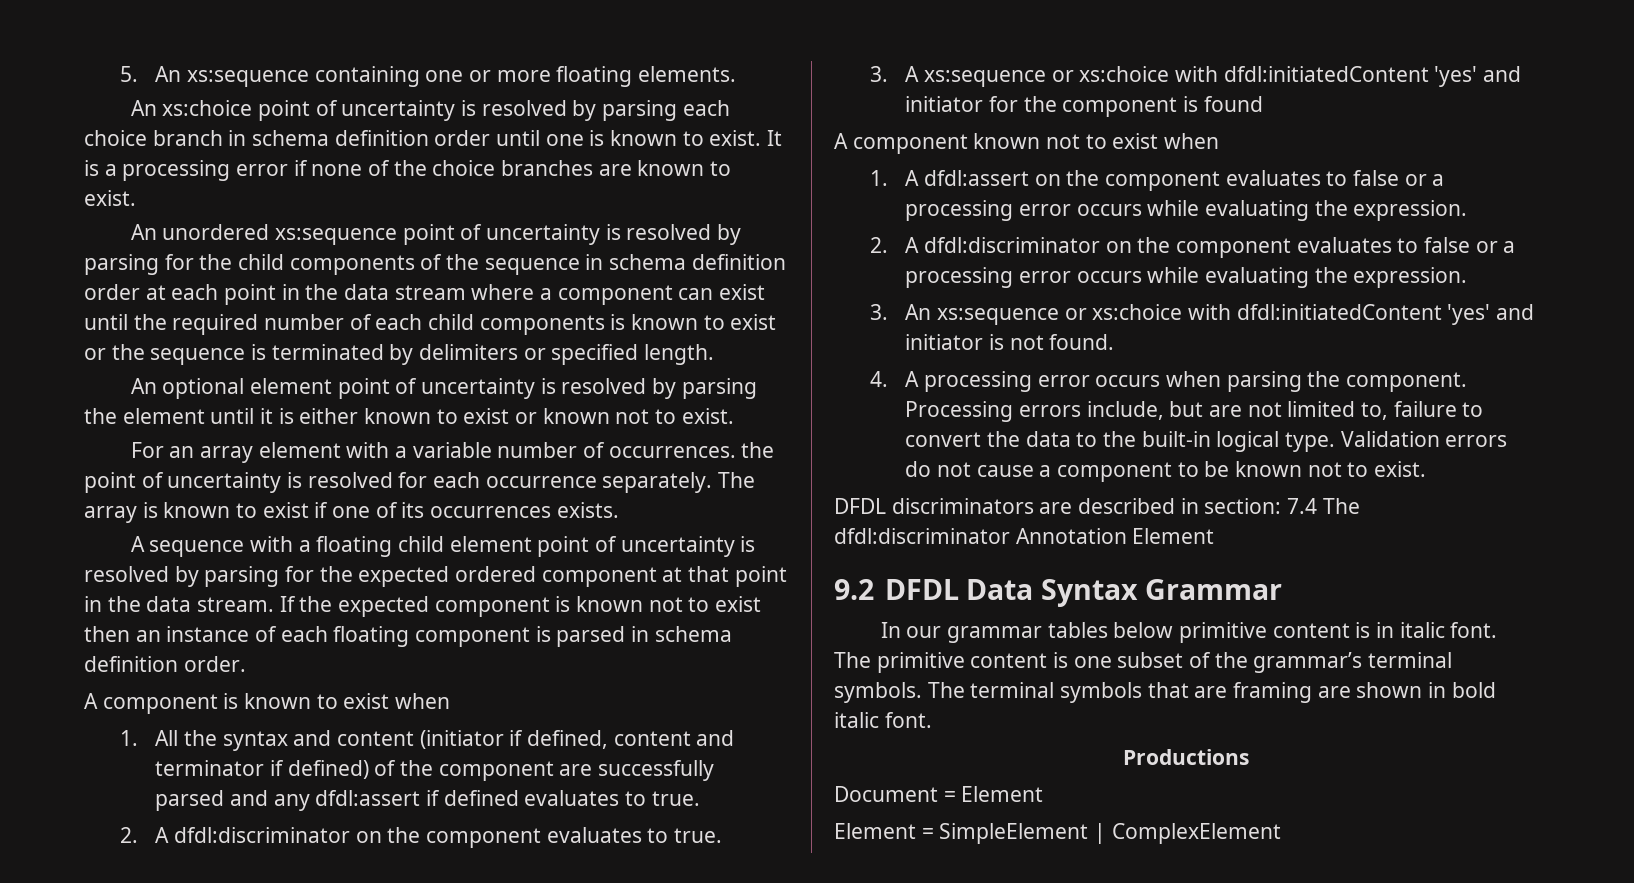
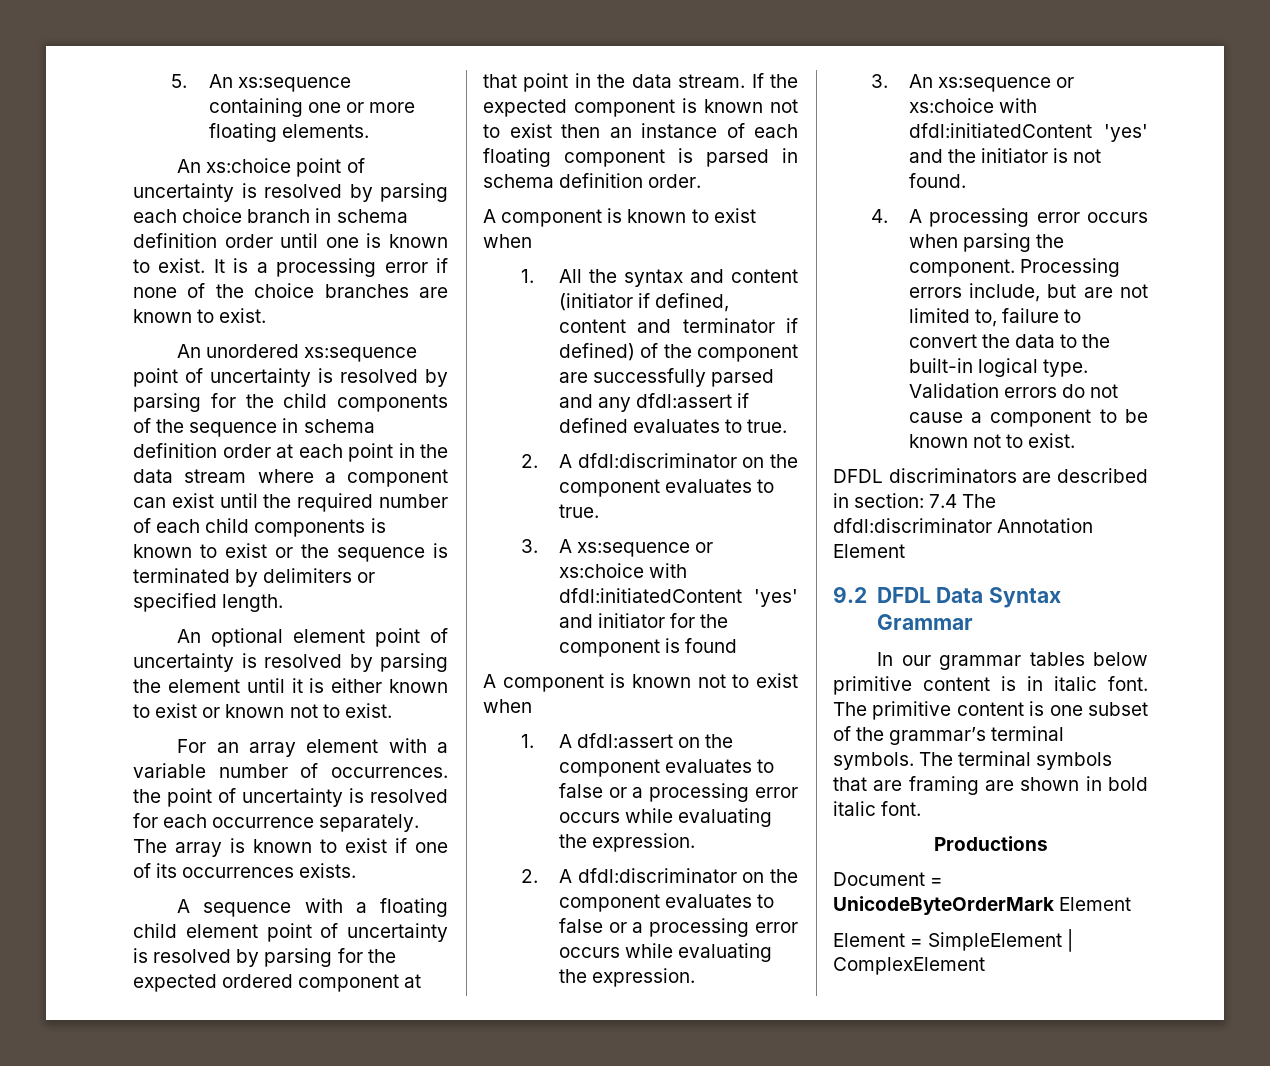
(968, 144) none -> [610,673,626,688] is
(1534, 312) none -> [948,149,977,163] the
(956, 796) none -> [833,896,1054,915] UnicodeByteOrderMark

